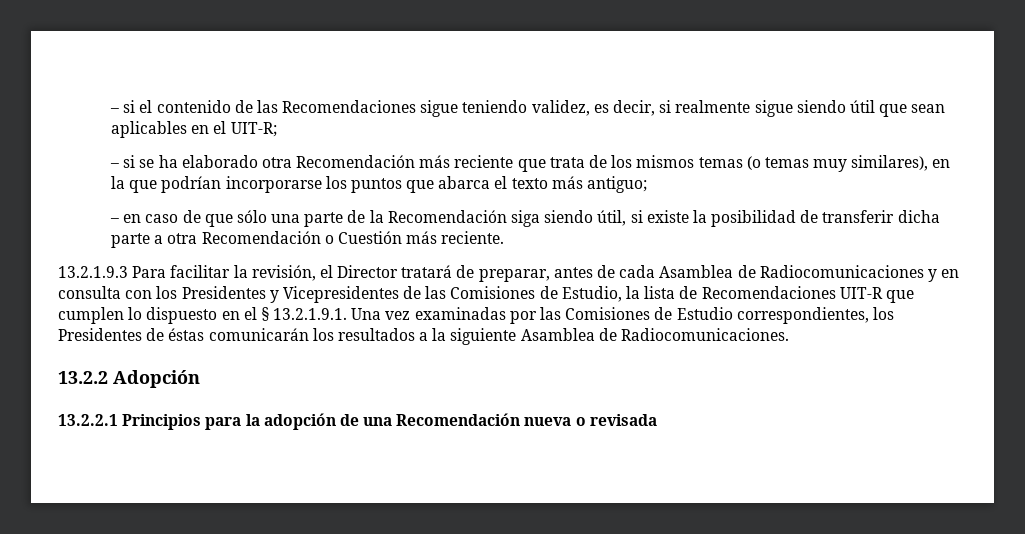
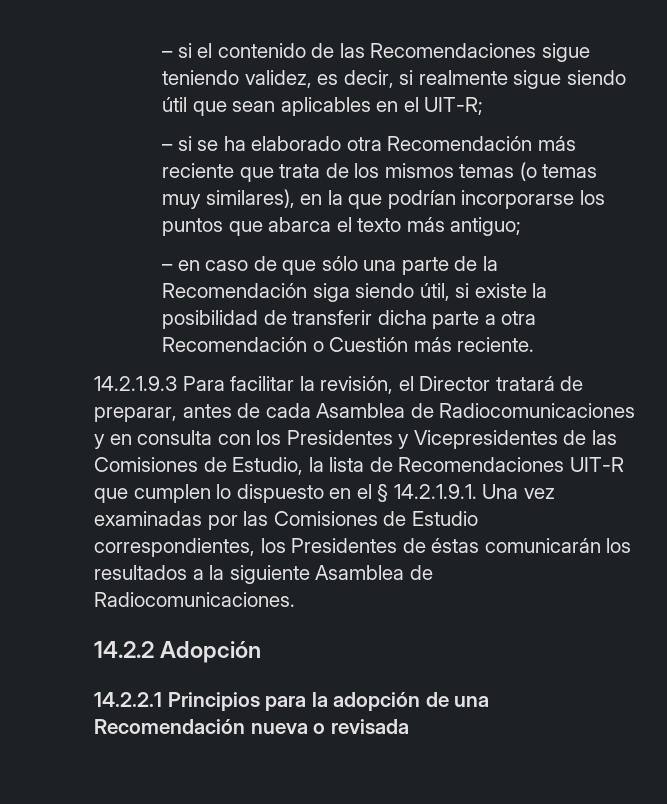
[58,266,128,278] 13.2.1.9.3 -> [94,376,177,391] 14.2.1.9.3
[273,308,348,320] 13.2.1.9.1. -> [393,484,477,499] 14.2.1.9.1.
[58,371,108,384] 13.2.2 -> [94,641,154,658] 14.2.2
[58,414,118,426] 13.2.2.1 -> [94,692,162,707] 14.2.2.1

